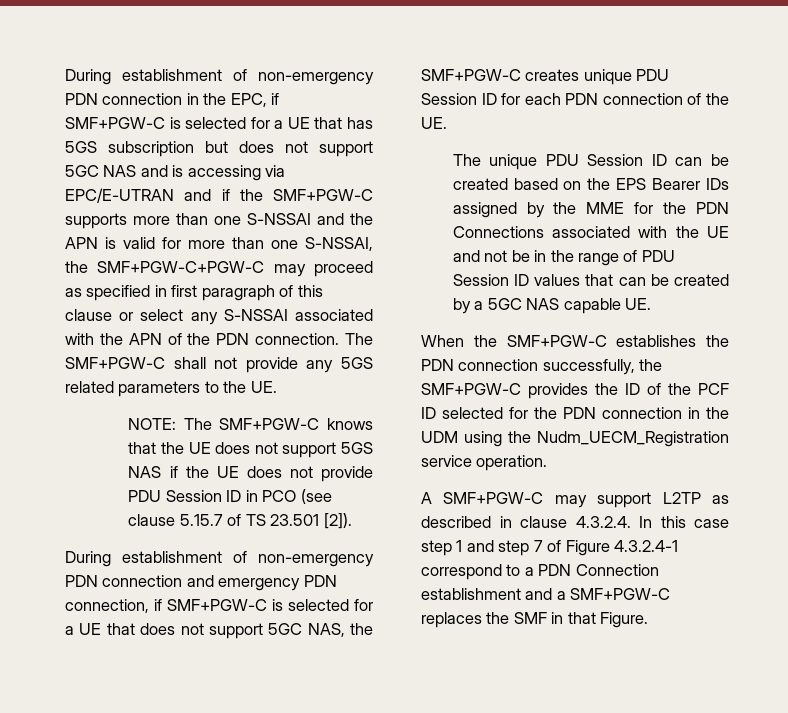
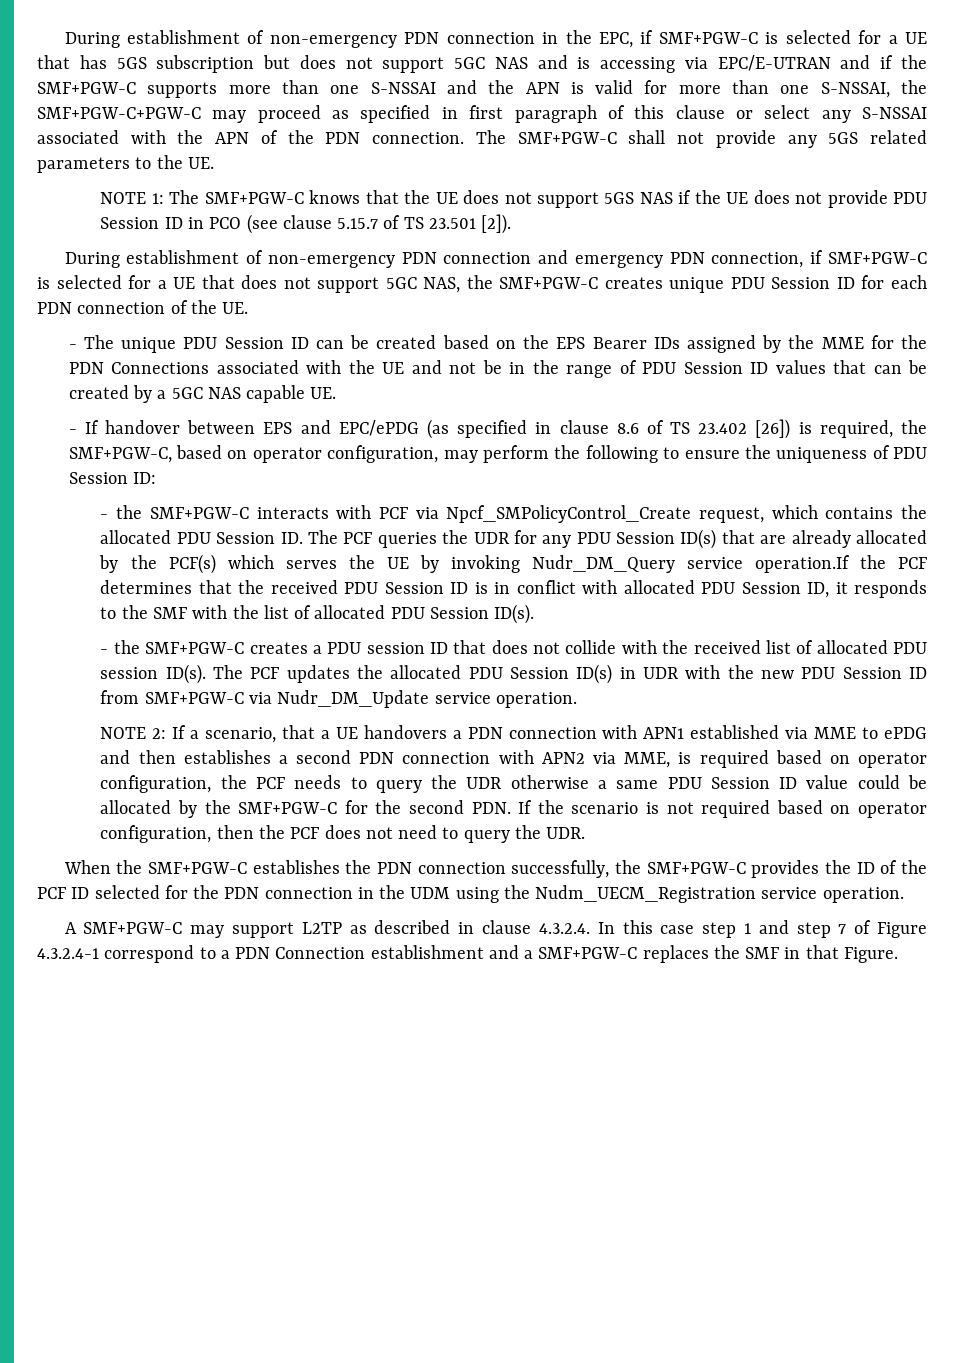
[128,418,177,430] NOTE: -> [100,192,164,204] NOTE 1:
(447, 123) none -> [68,344,77,349] -
(651, 304) none -> [68,419,927,439] [68,445,927,463] [68,472,156,484] [100,505,927,523] [100,529,928,549] [99,554,928,574] [100,580,928,598] [100,604,535,624] [100,640,927,654] [100,664,927,684] [100,690,577,708] [100,725,927,743] [100,750,927,768] [100,775,928,793] [100,800,928,818] [100,825,586,843] // - If handover between EPS and EPC/ePDG (as specified in clause 8.6 of TS 23.402 [26]) is required, the SMF+PGW-C, based on operator configuration, may perform the following to ensure the uniqueness of PDU Session ID: // - the SMF+PGW-C interacts with PCF via Npcf_SMPolicyControl_Create request, which contains the allocated PDU Session ID. The PCF queries the UDR for any PDU Session ID(s) that are already allocated by the PCF(s) which serves the UE by invoking Nudr_DM_Query service operation.If the PCF determines that the received PDU Session ID is in conflict with allocated PDU Session ID, it responds to the SMF with the list of allocated PDU Session ID(s). // - the SMF+PGW-C creates a PDU session ID that does not collide with the received list of allocated PDU session ID(s). The PCF updates the allocated PDU Session ID(s) in UDR with the new PDU Session ID from SMF+PGW-C via Nudr_DM_Update service operation. // NOTE 2: If a scenario, that a UE handovers a PDN connection with APN1 established via MME to ePDG and then establishes a second PDN connection with APN2 via MME, is required based on operator configuration, the PCF needs to query the UDR otherwise a same PDU Session ID value could be allocated by the SMF+PGW-C for the second PDN. If the scenario is not required based on operator configuration, then the PCF does not need to query the UDR.

